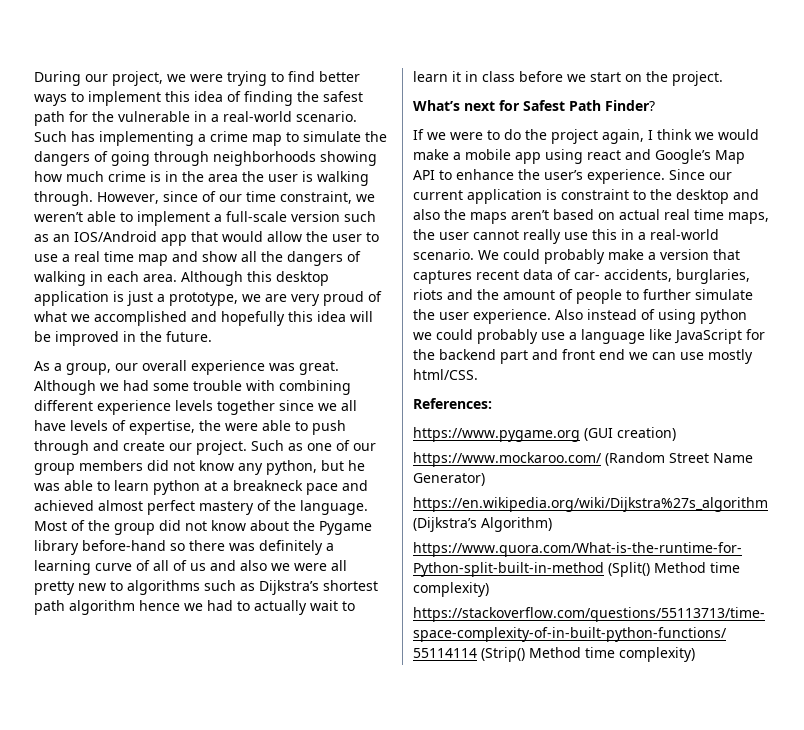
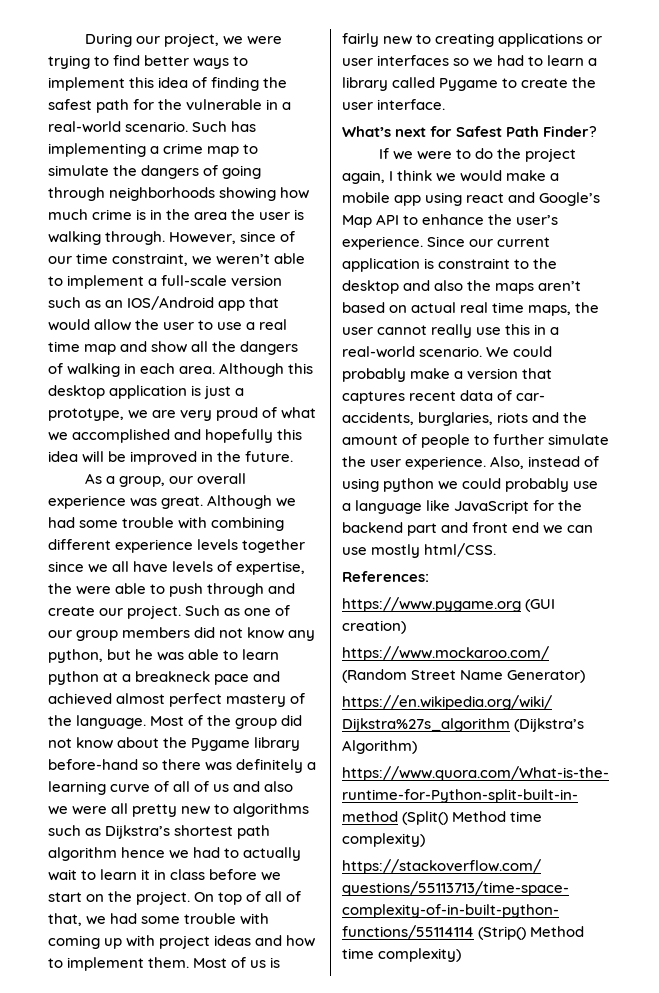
(723, 78) none -> [194,891,302,905] [48,913,270,926] [48,935,316,949] [48,957,281,971] [342,33,603,47] [342,55,598,67] [342,77,597,91] [342,99,446,110] On top of all of that, we had some trouble with coming up with project ideas and how to implement them. Most of us is fairly new to creating applications or user interfaces so we had to learn a library called Pygame to create the user interface.
[555,309,583,320] Also -> [490,456,525,469] Also,

